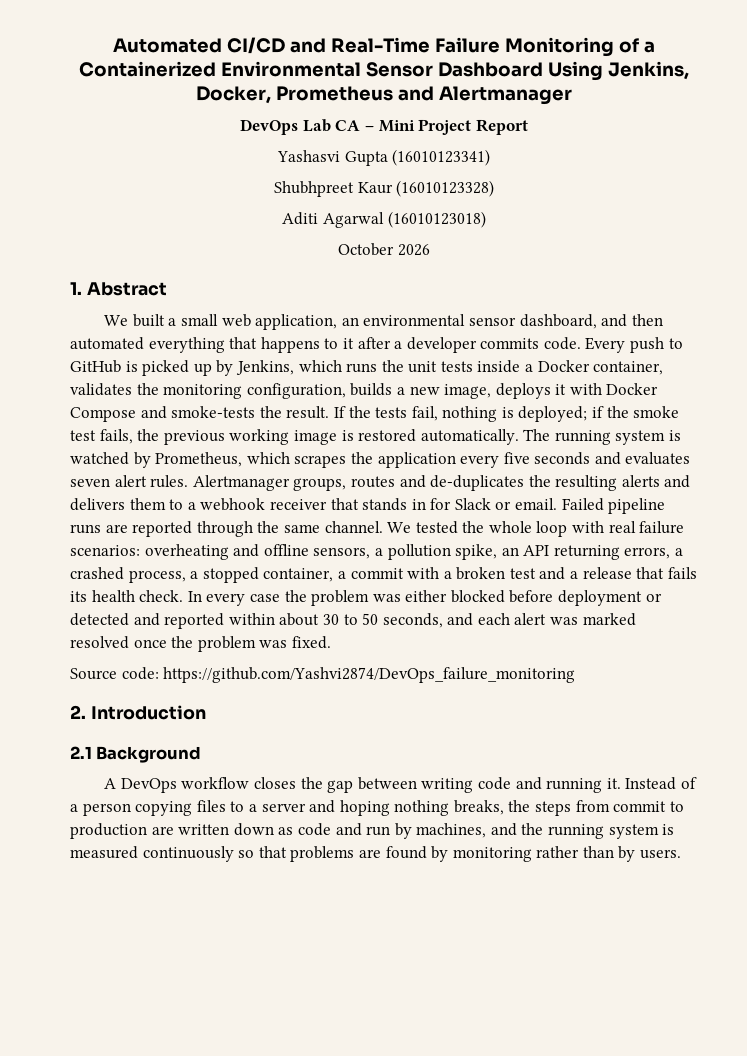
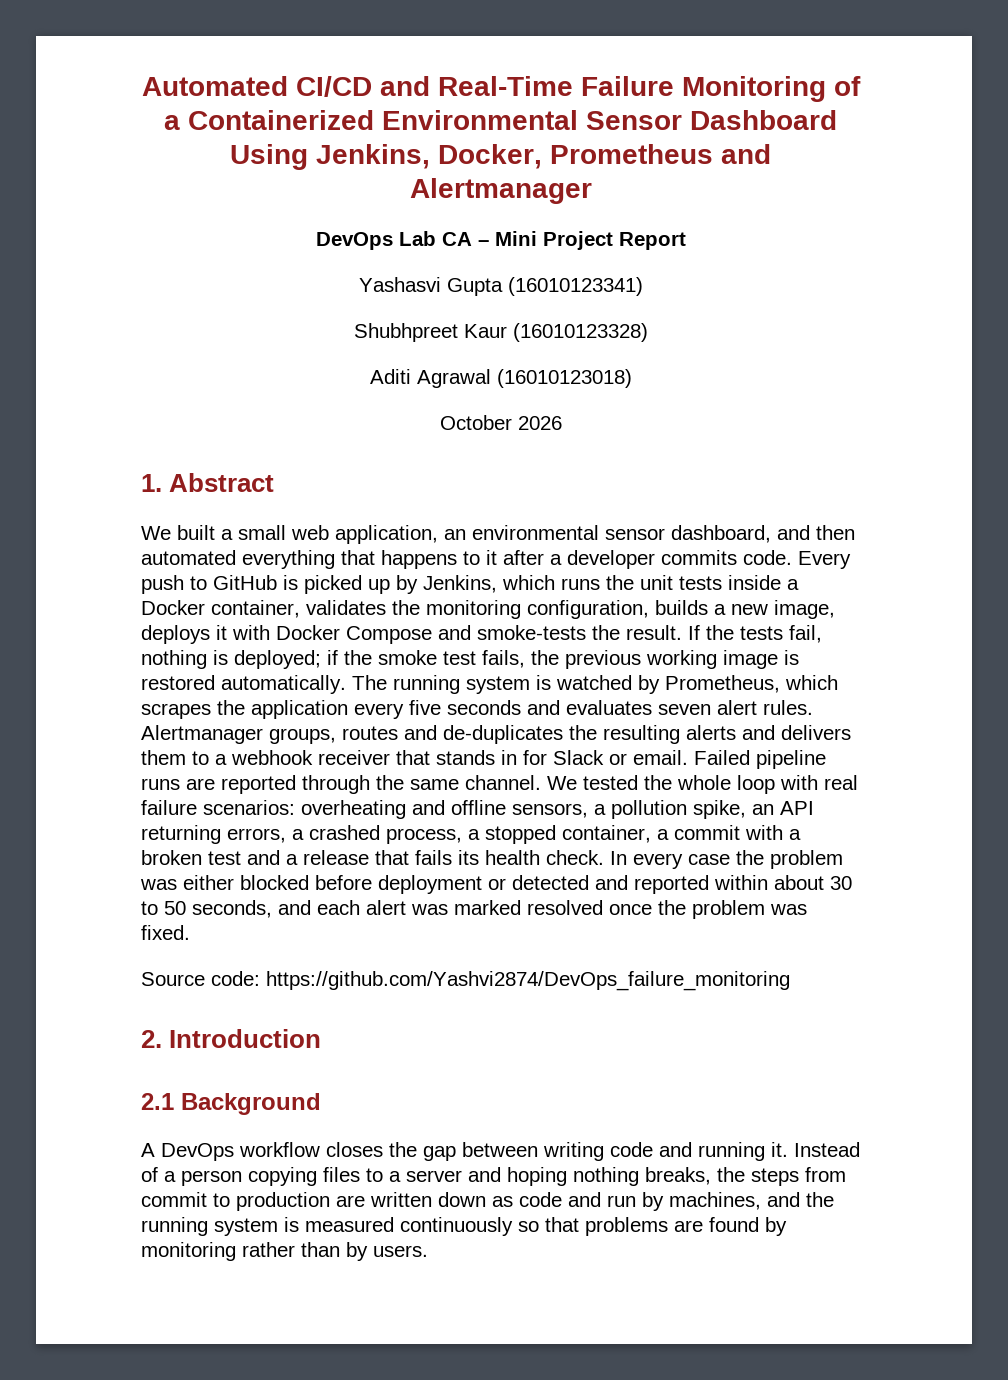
[323,212,384,228] Agarwal -> [416,369,491,388] Agrawal

